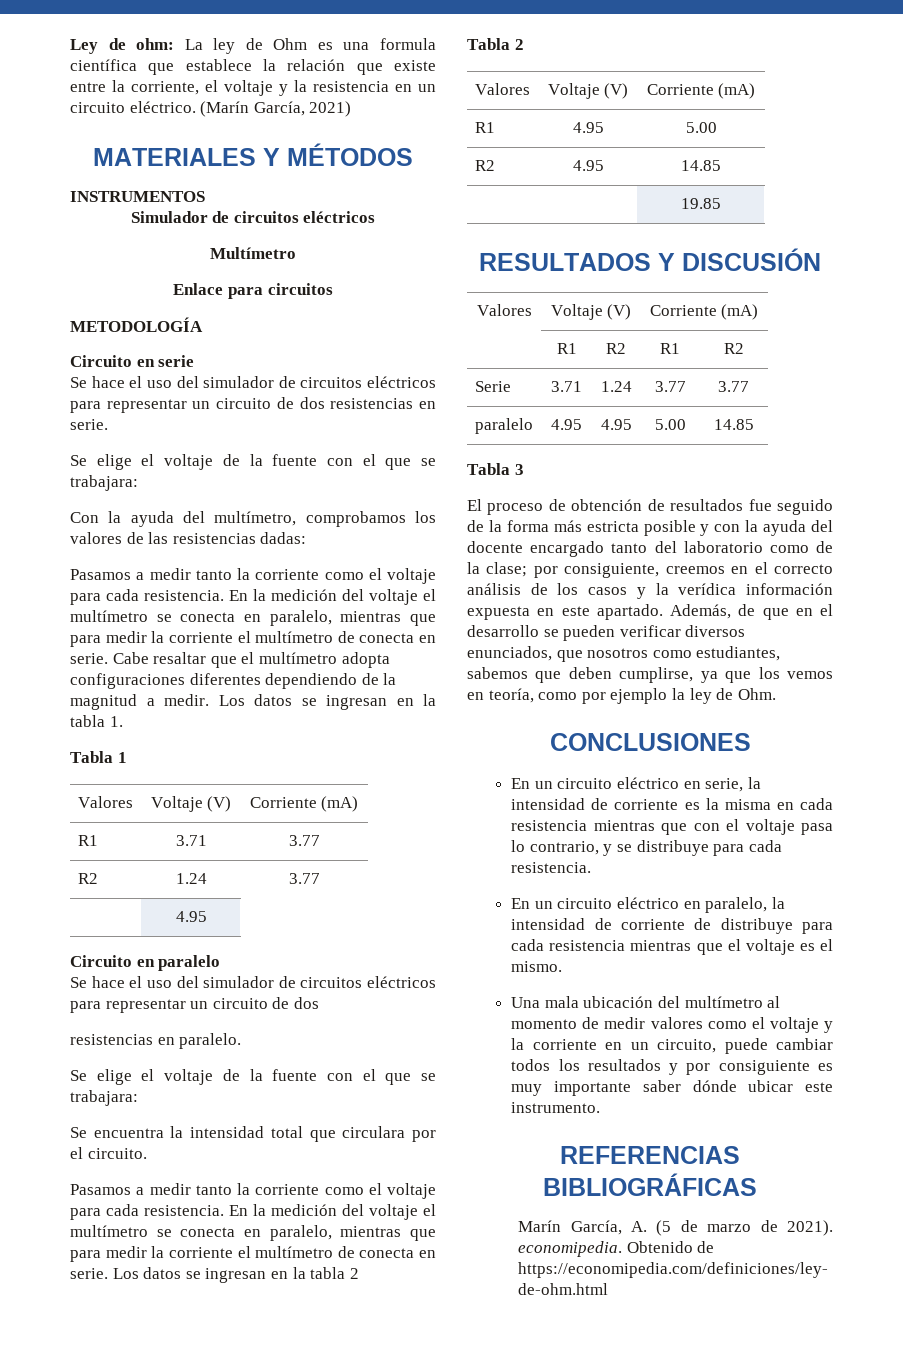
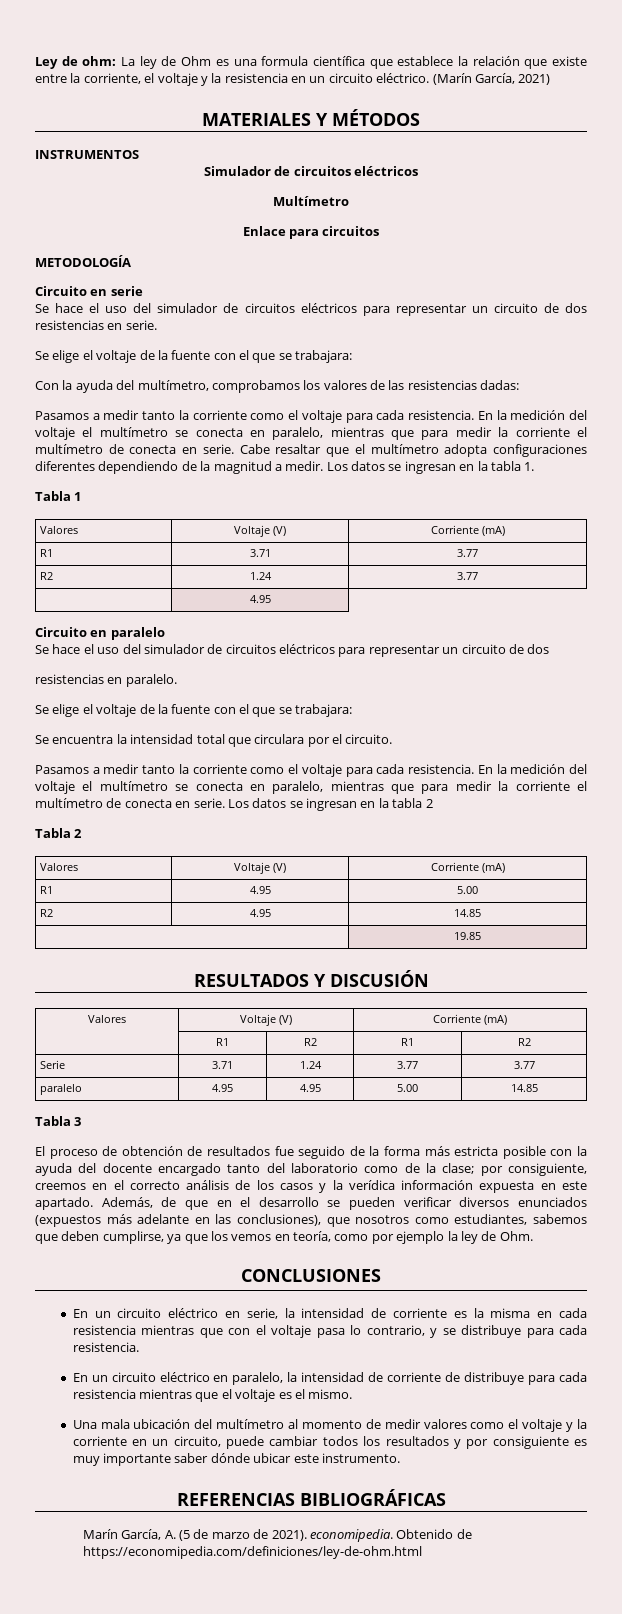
[700,524,710,536] y -> (546, 1152) none
[467,646,552,661] enunciados, -> [517,1197,587,1207] [35,1214,321,1227] enunciados (expuestos más adelante en las conclusiones),

